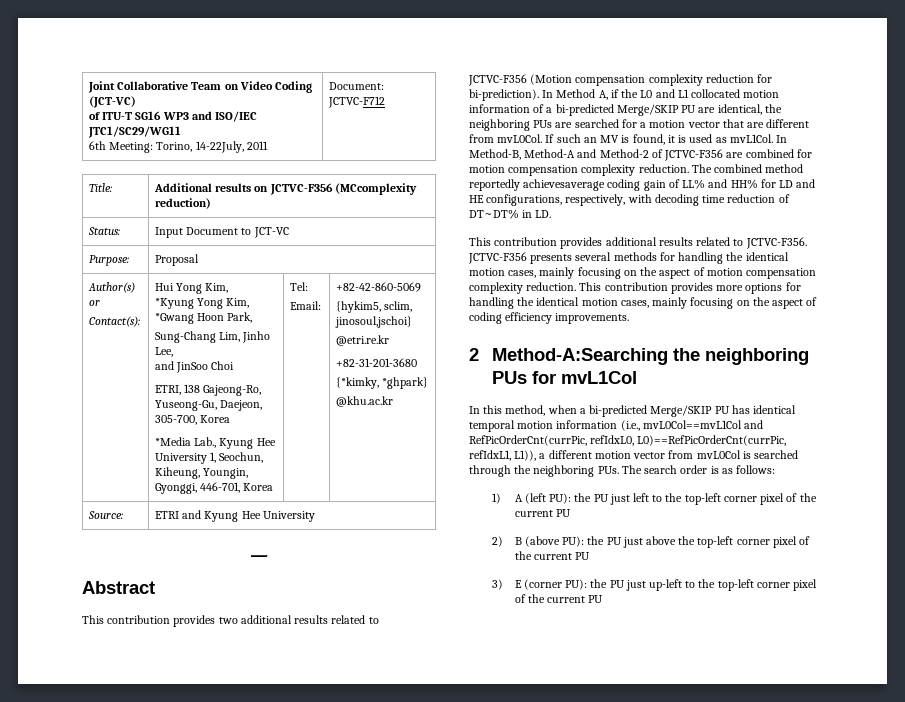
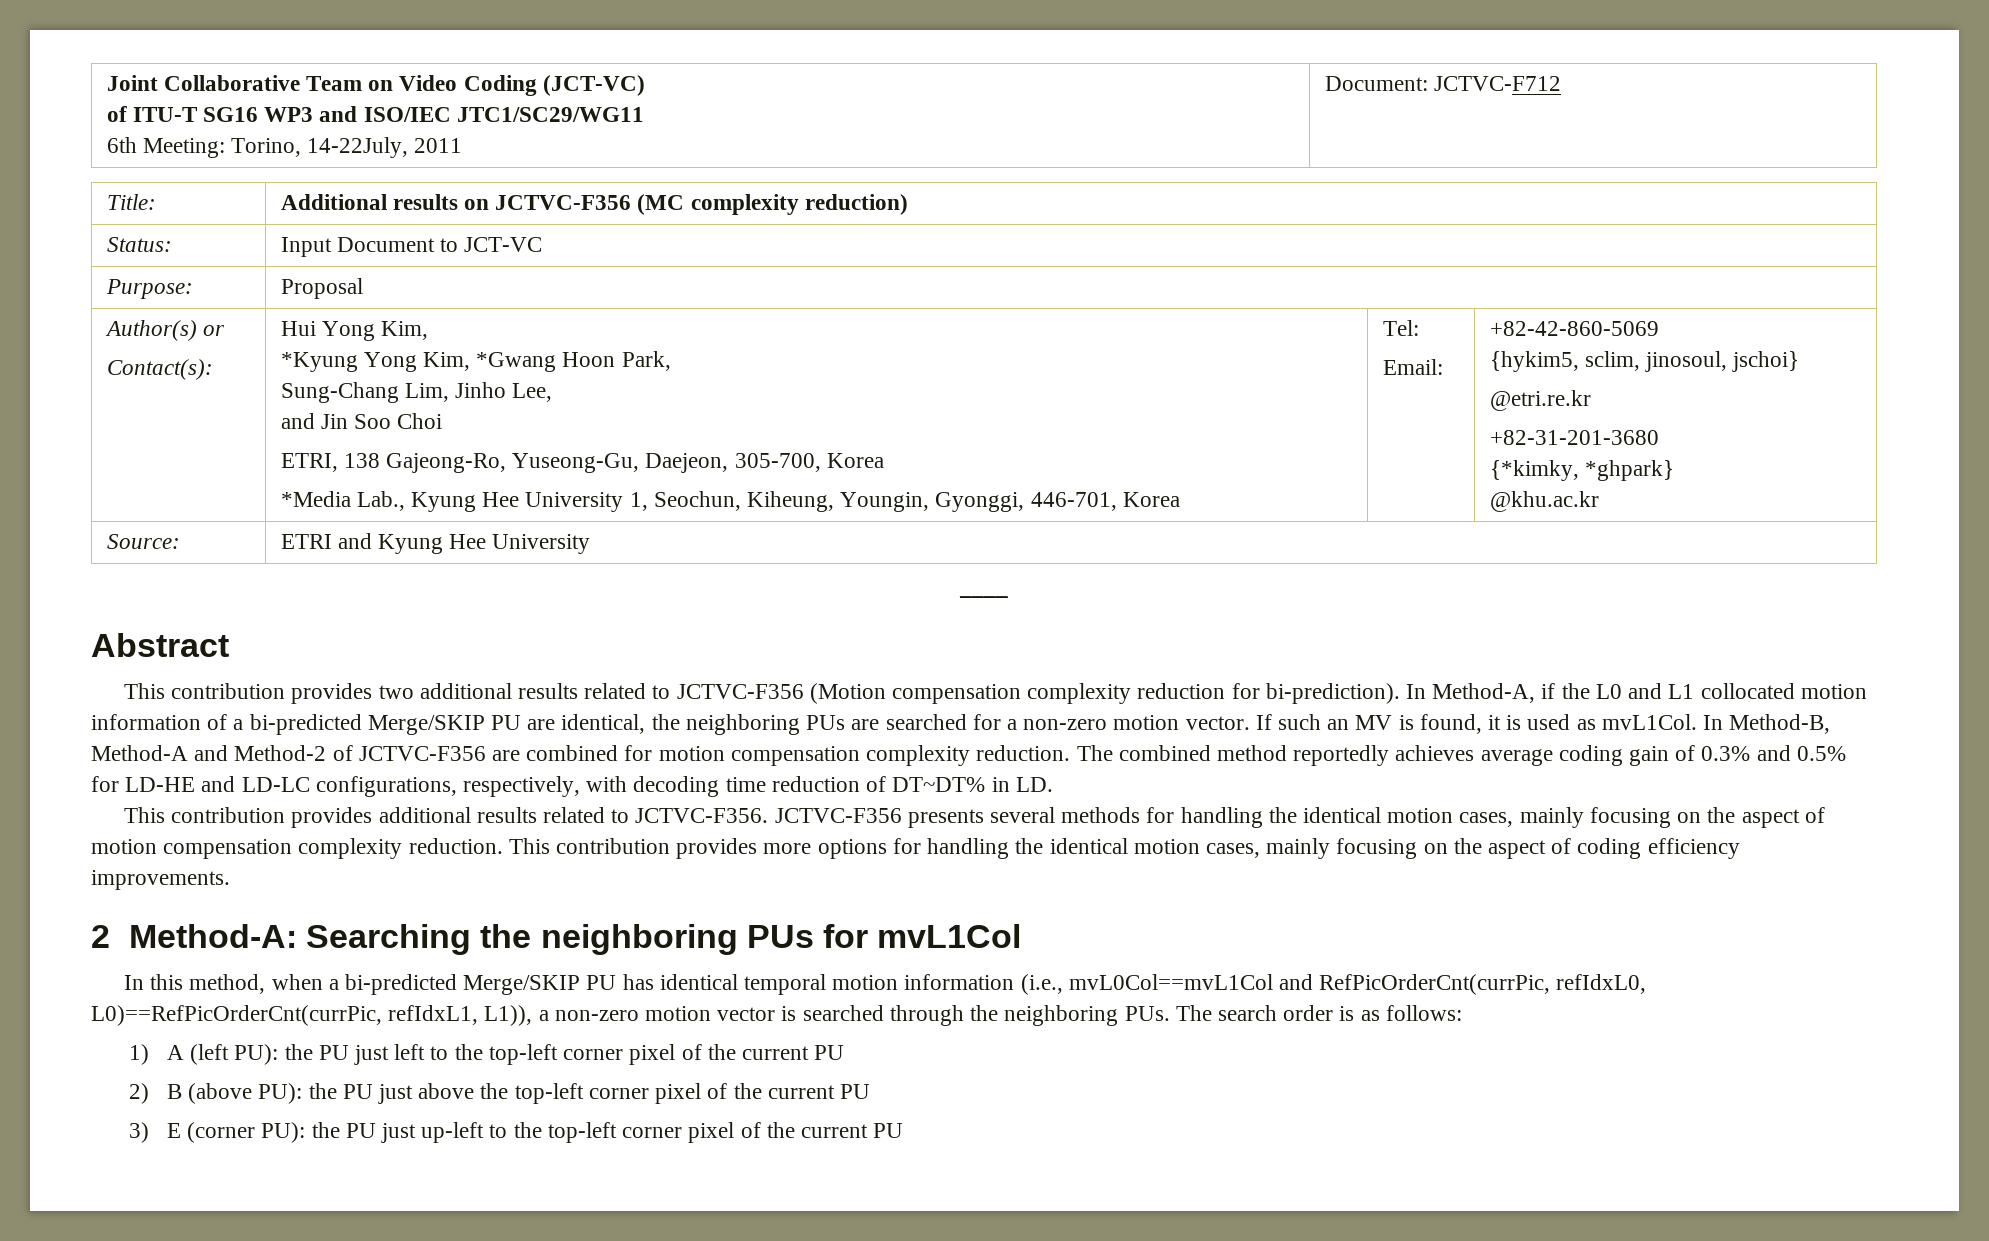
[334,183,417,195] (MCcomplexity -> [637,194,799,215] (MC complexity
[176,362,209,373] JinSoo -> [320,414,391,429] Jin Soo
[334,316,412,328] jinosoul,jschoi} -> [1644,351,1800,372] jinosoul, jschoi}
[556,89,608,100] Method A, -> [1432,683,1536,703] Method-A,
[649,119,810,128] [469,134,543,143] motion vector that are different from mvL0Col. -> [1023,715,1250,730] non-zero motion vector.
[523,179,606,191] achievesaverage -> [1395,745,1553,766] achieves average
[682,179,816,189] [469,195,484,203] LL% and HH% for LD and HE -> [1701,745,1846,761] [91,776,310,792] 0.3% and 0.5% for LD-HE and LD-LC
[491,348,668,365] Method-A:Searching -> [128,924,472,955] Method-A: Searching
[548,450,741,459] different motion vector from mvL0Col -> [554,1006,776,1021] non-zero motion vector

